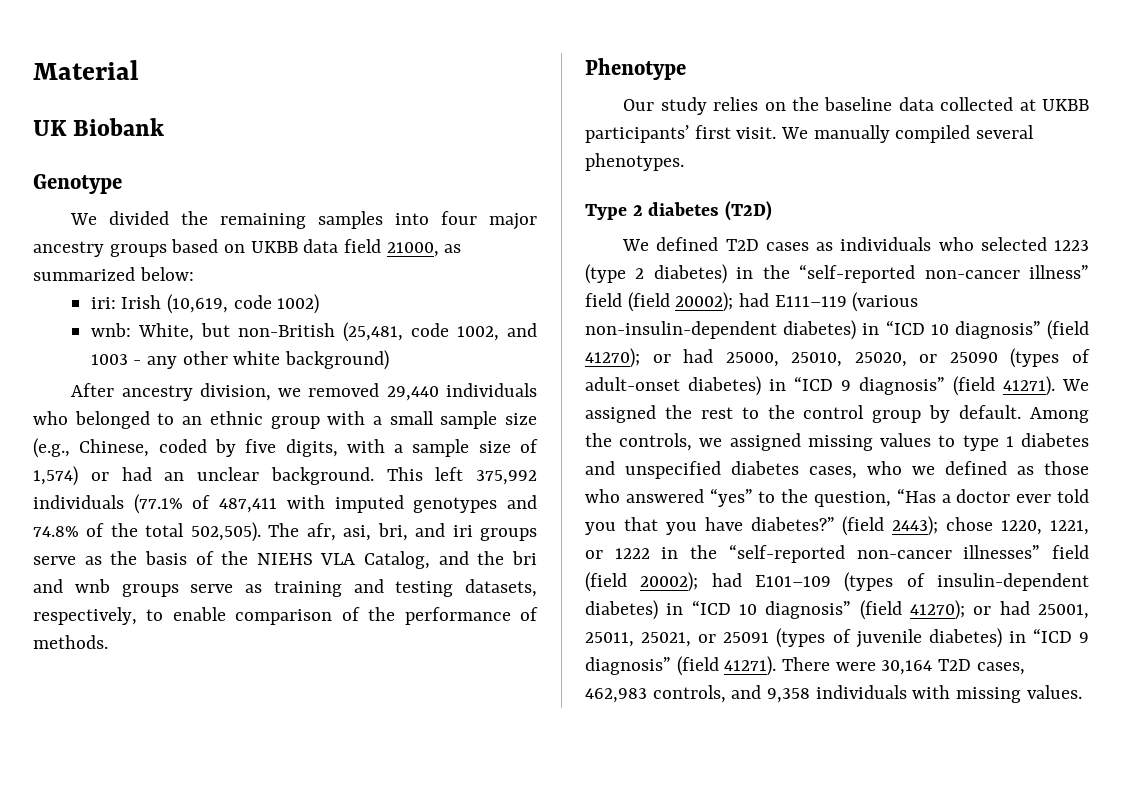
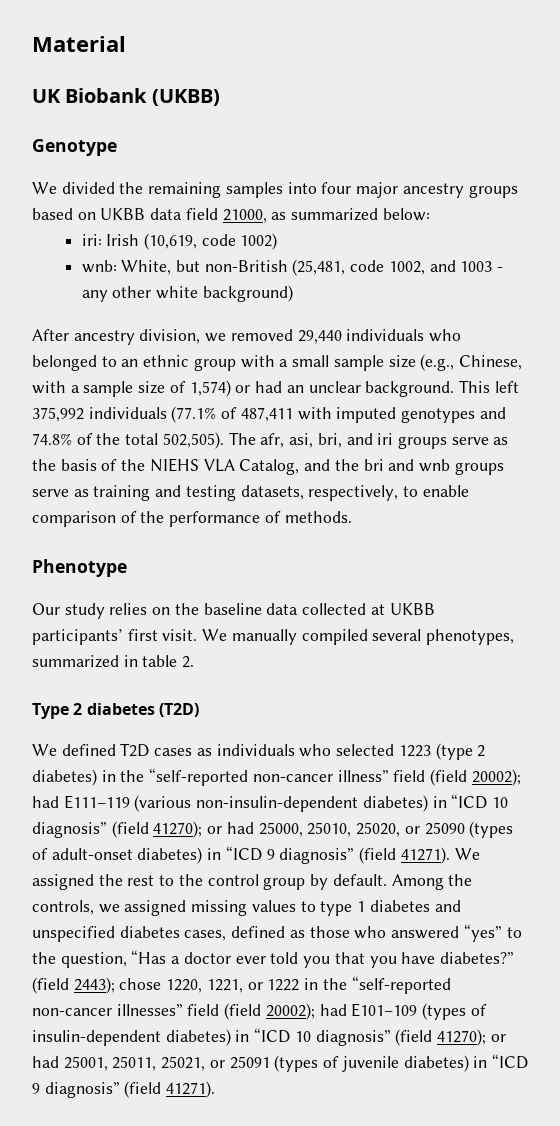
(165, 127) none -> [151,89,220,106] (UKBB)
[158,439,338,457] coded by five digits, -> (522, 362) none
[585,153,684,171] phenotypes. -> [426,629,515,645] [32,655,195,668] phenotypes, summarized in table 2.
[867,461,935,475] who we -> (227, 935) none
[782,657,1025,675] [585,685,1082,703] There were 30,164 T2D cases, 462,983 controls, and 9,358 individuals with missing values. -> (216, 1089) none

